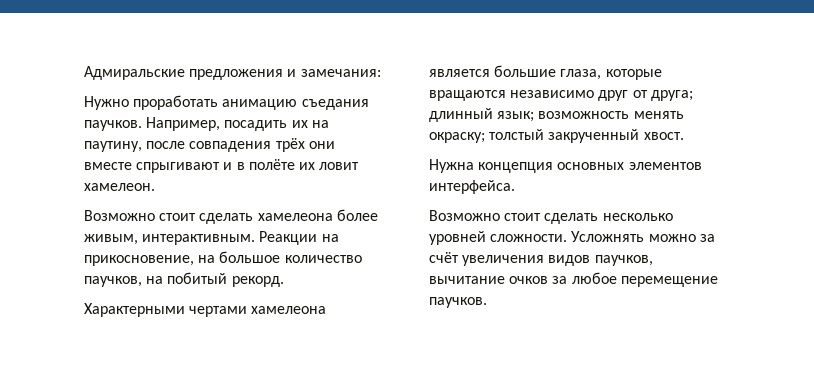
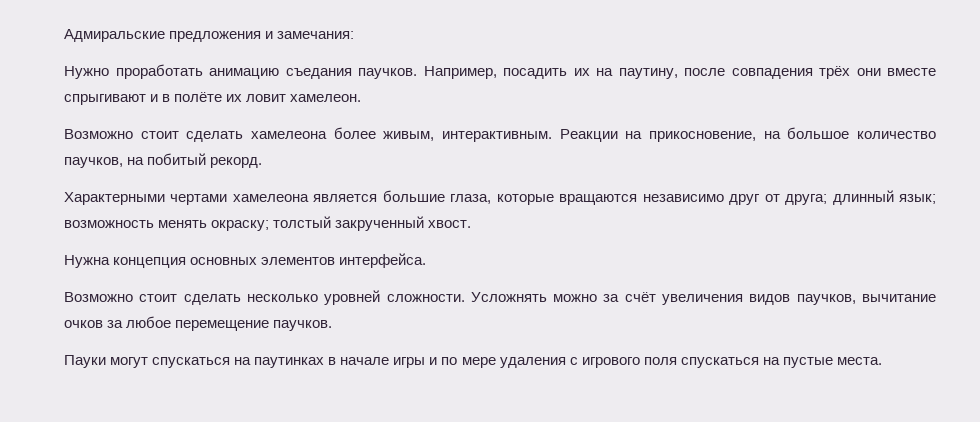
(487, 302) none -> [64,355,882,368] // Пауки могут спускаться на паутинках в начале игры и по мере удаления с игрового поля спускаться на пустые места.

